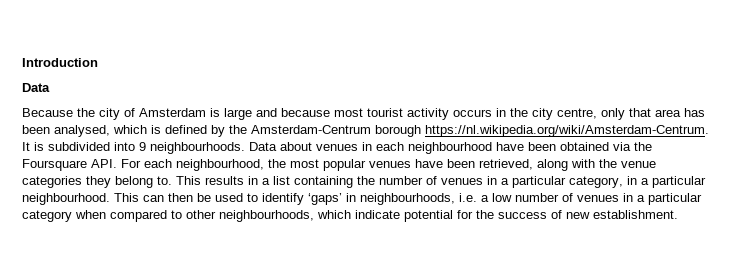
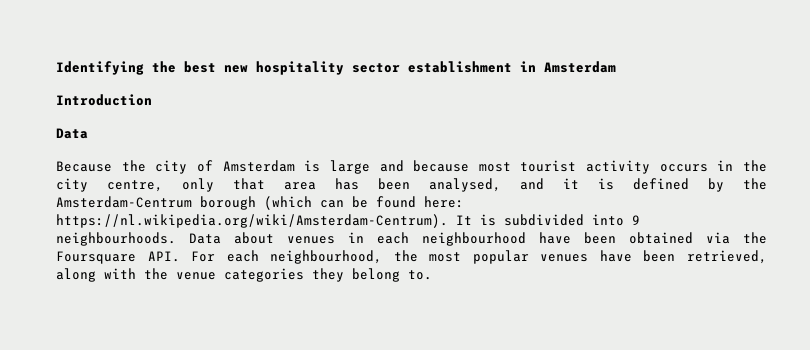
(22, 62) none -> [56,61,616,75] Identifying the best new hospitality sector establishment in Amsterdam //
[113,125,147,134] which -> [520,178,579,190] and it
[425,125,709,137] https://nl.wikipedia.org/wiki/Amsterdam-Centrum. -> [264,196,464,210] [56,214,448,228] (which can be found here: https://nl.wikipedia.org/wiki/Amsterdam-Centrum).
[176,176,706,188] [22,193,702,205] [22,210,678,222] This results in a list containing the number of venues in a particular category, in a particular neighbourhood. This can then be used to identify ‘gaps’ in neighbourhoods, i.e. a low number of venues in a particular category when compared to other neighbourhoods, which indicate potential for the success of new establishment. -> (432, 275) none

